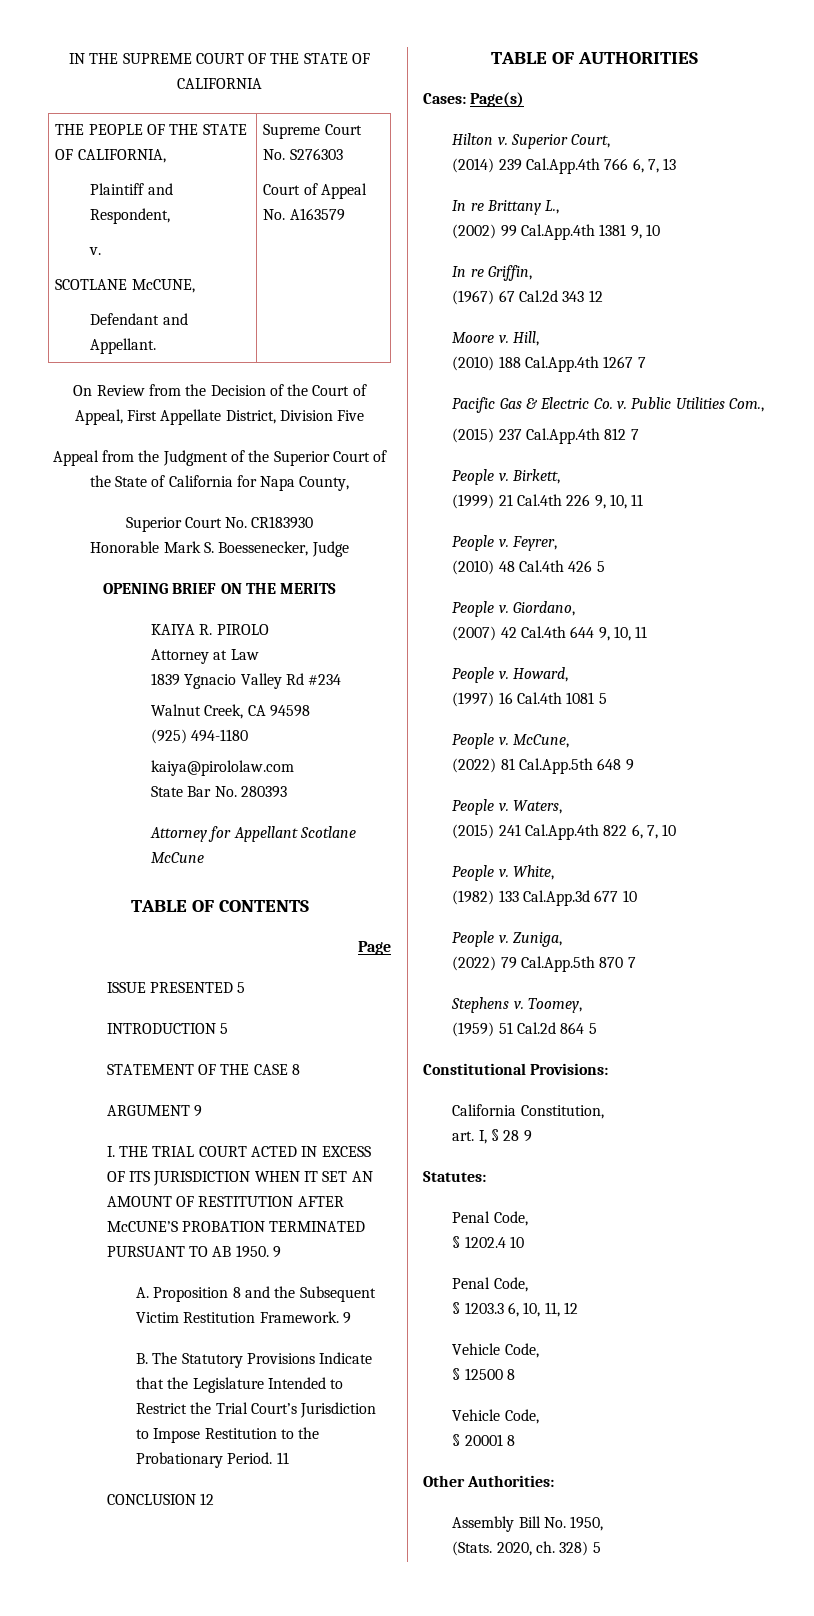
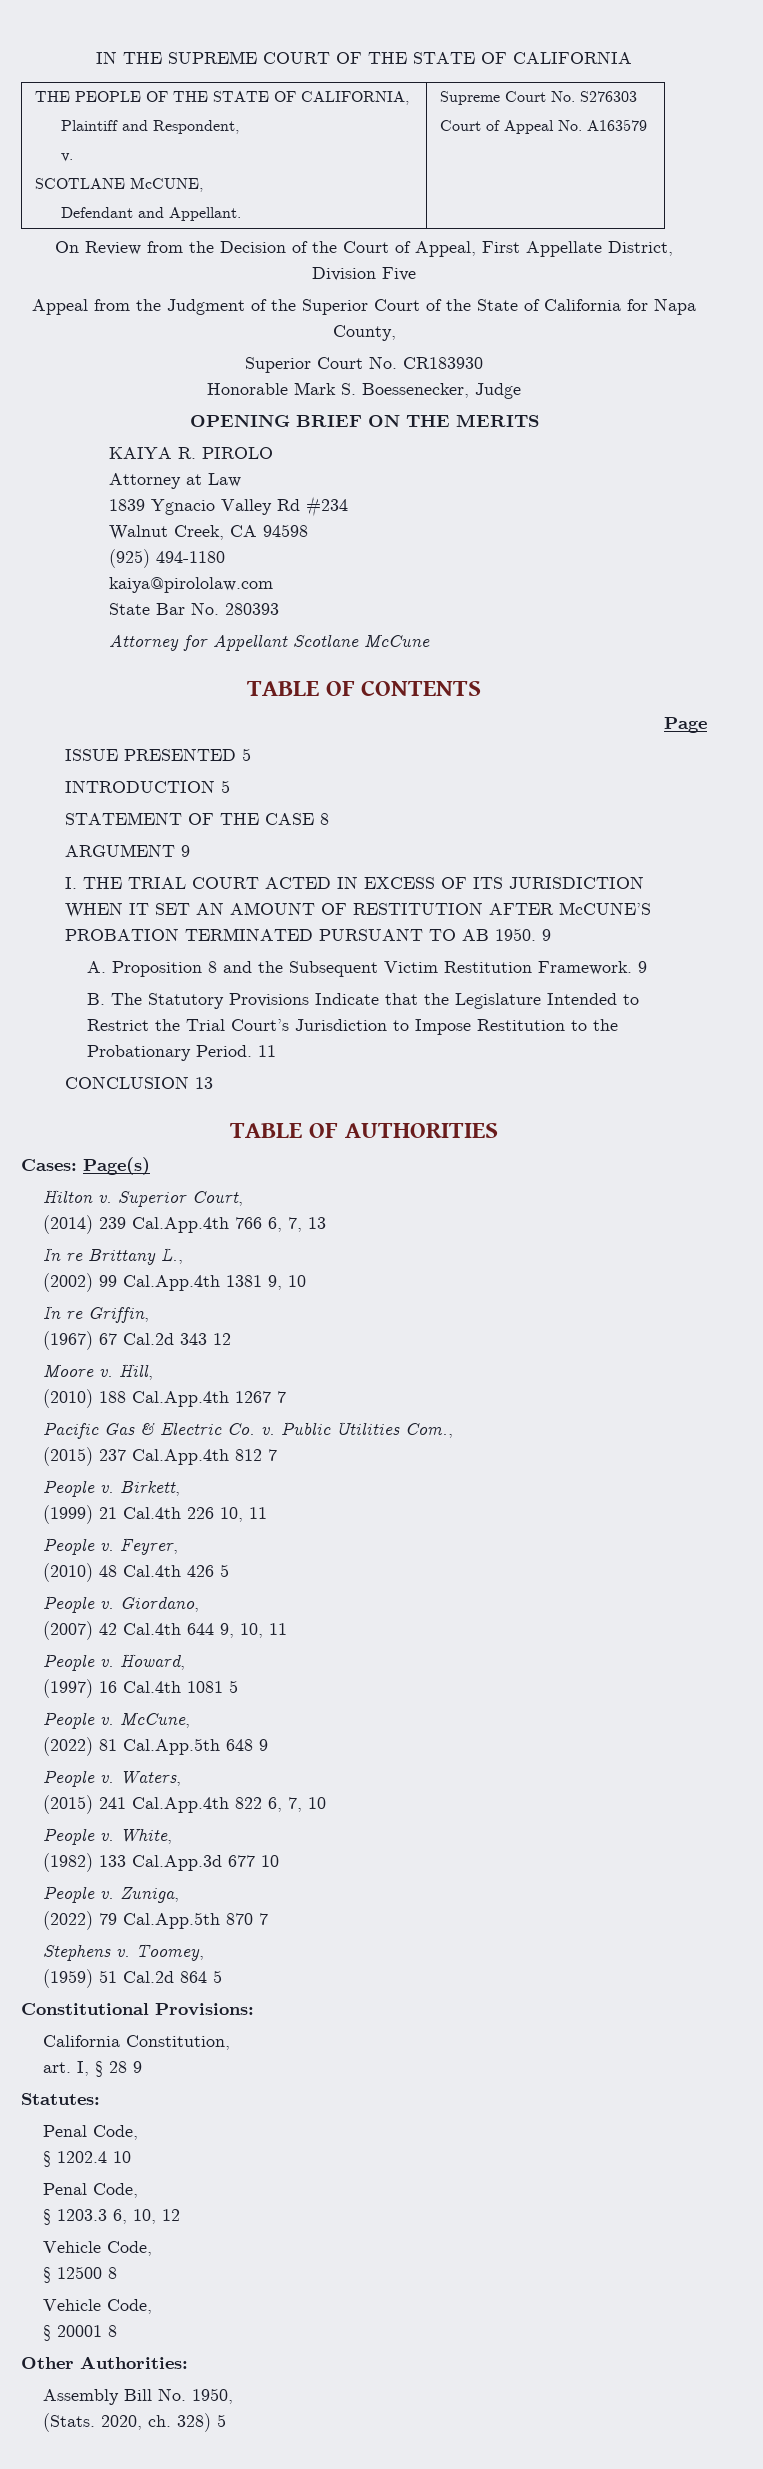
[199,1493,214,1505] 12 -> [195,1077,214,1089] 13
[594,495,606,509] 9, -> (215, 1513) none
[544,1302,560,1317] 11, -> (157, 2216) none

